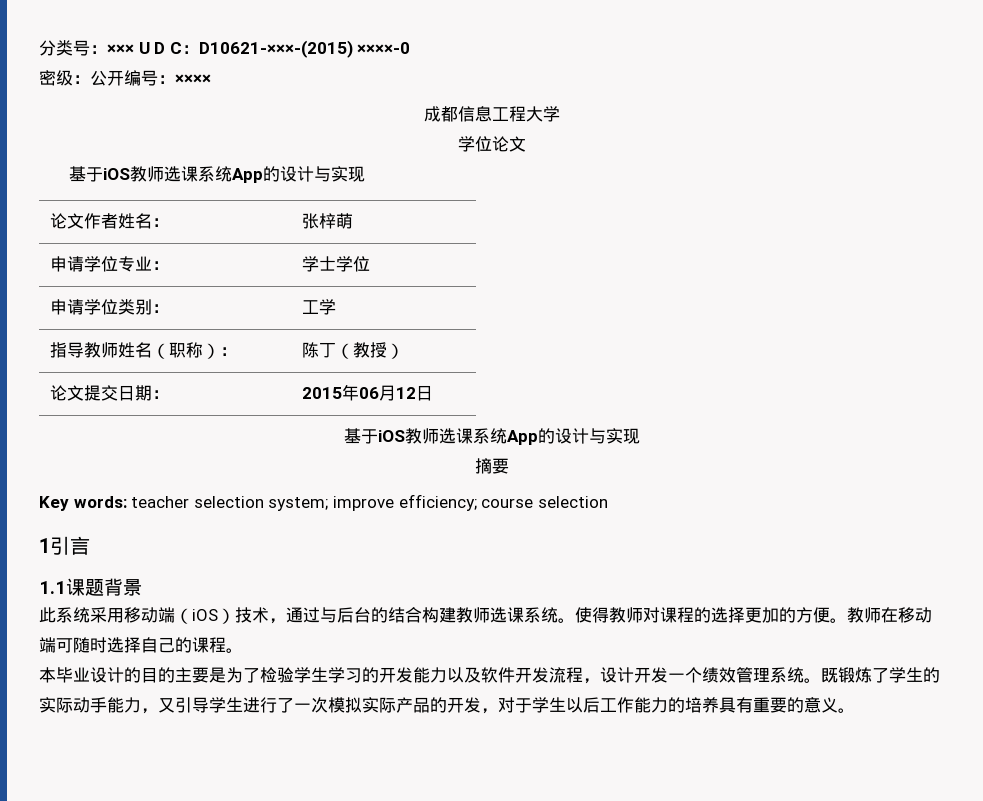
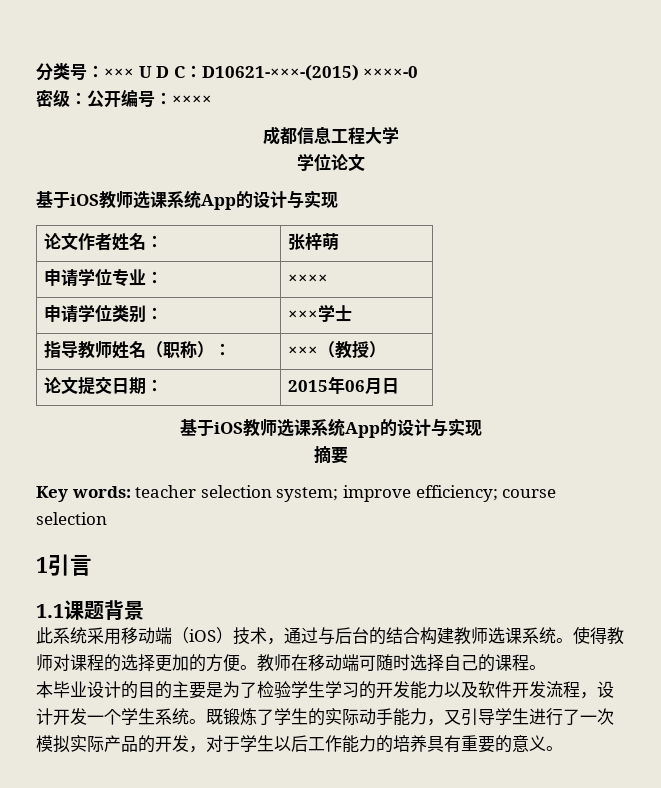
[302,256,371,272] 学士学位 -> [287,274,328,284] ××××
[302,299,337,315] 工学 -> [287,304,352,322] ×××学士
[302,342,337,358] 陈丁 -> [287,346,318,356] ×××
[396,387,417,399] 12 -> (382, 386) none
[702,667,770,683] 绩效管理 -> [121,708,155,725] 学生

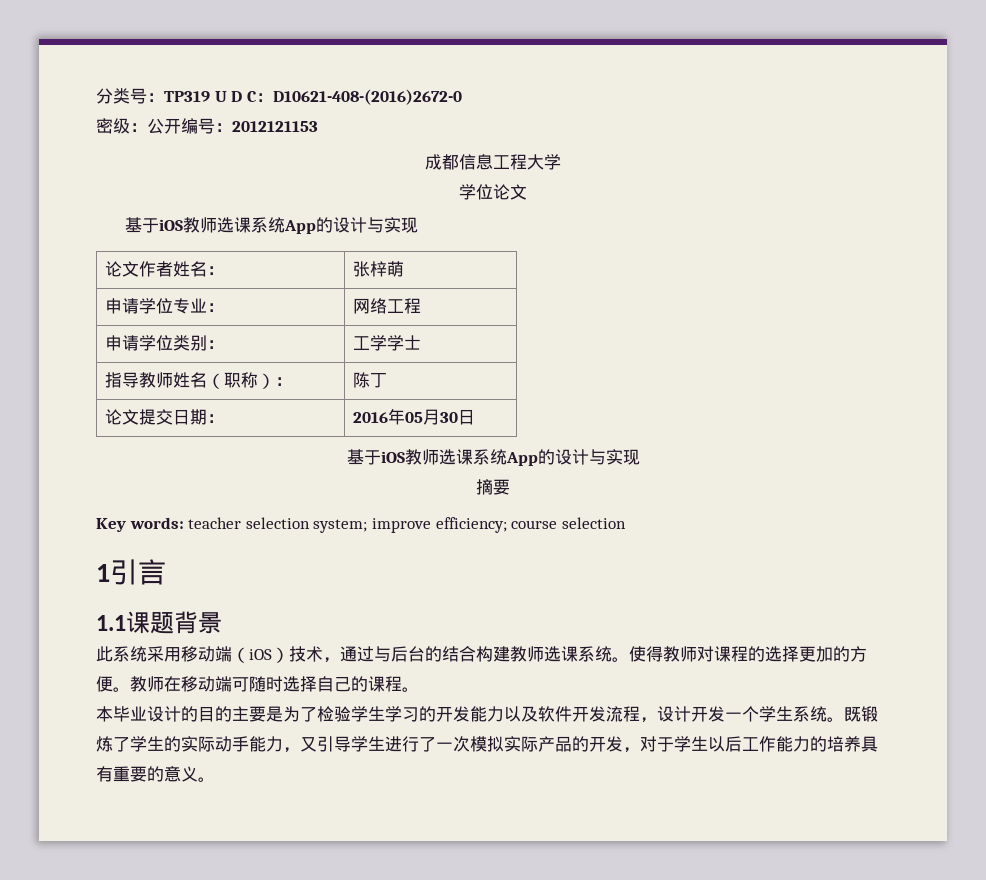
[104,68,134,78] ××× -> [164,91,210,102] TP319
[201,64,419,81] D10621-×××-(2015) ××××-0 -> [272,89,462,105] D10621-408-(2016)2672-0
[172,95,212,105] ×××× -> [232,121,318,132] 2012121153
[287,274,328,284] ×××× -> [353,298,422,314] 网络工程
[287,310,318,320] ××× -> [353,335,388,351] 工学
[287,341,386,359] ×××（教授） -> [353,372,388,388] 陈丁
[287,376,382,395] 2015年06月 -> [353,408,459,425] 2016年05月30

